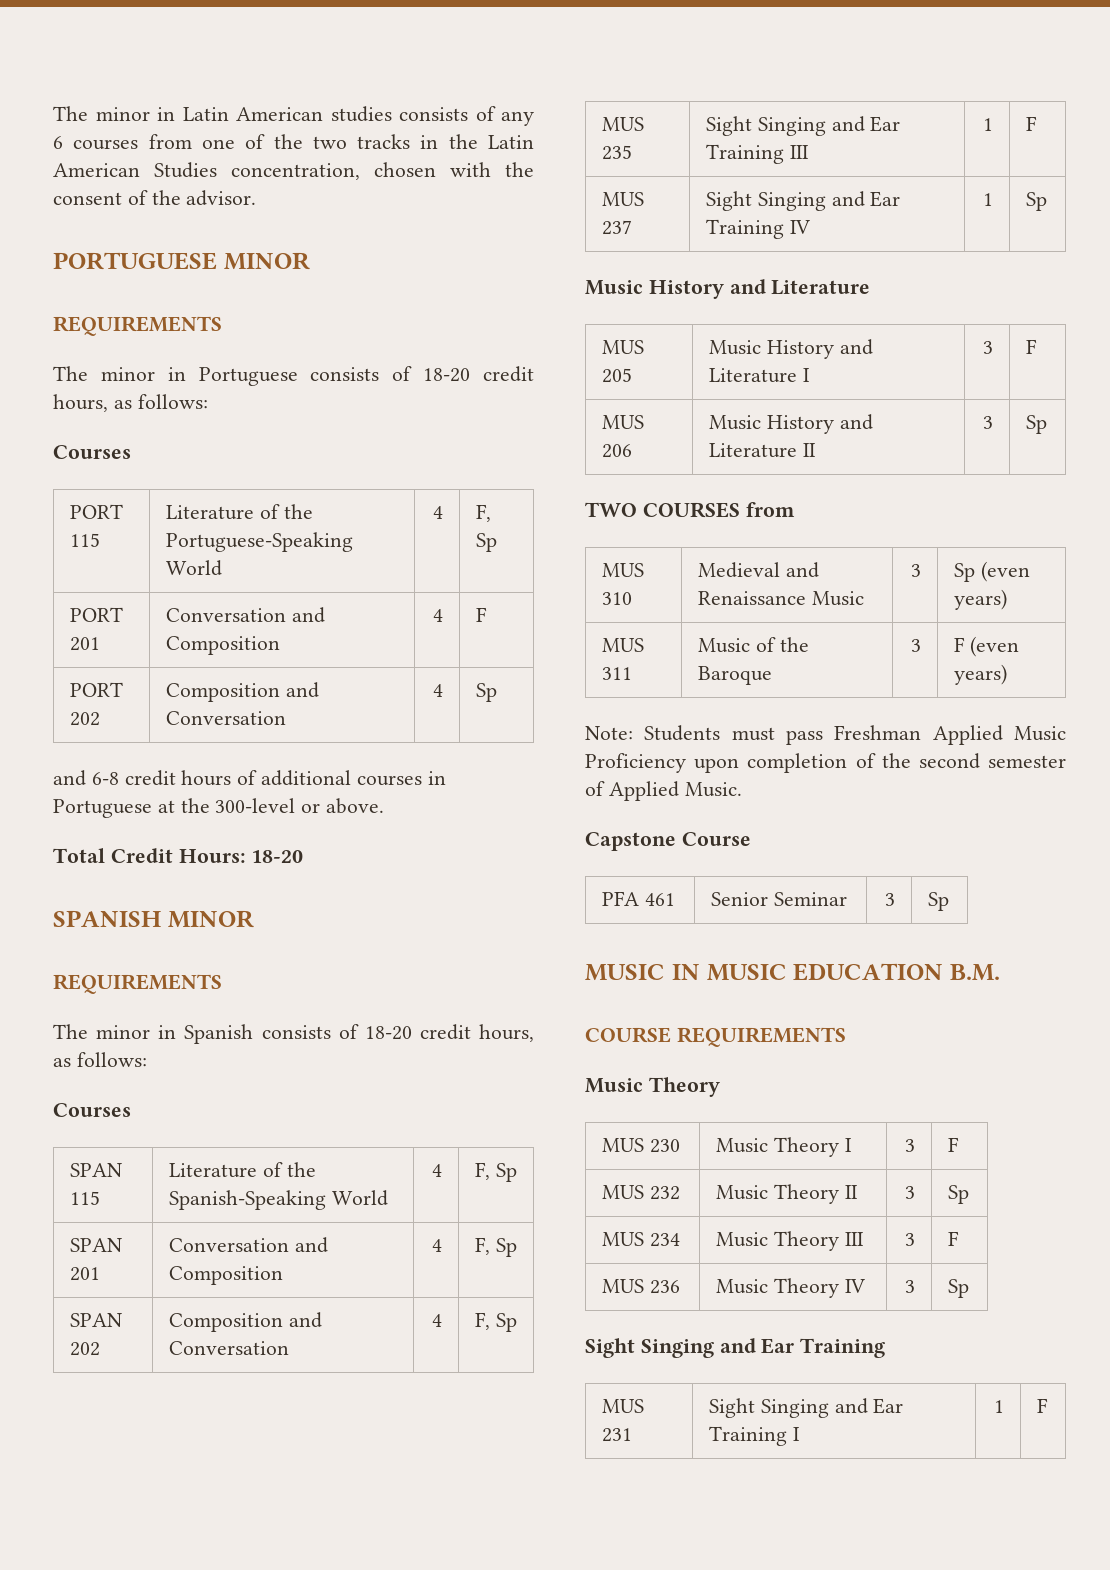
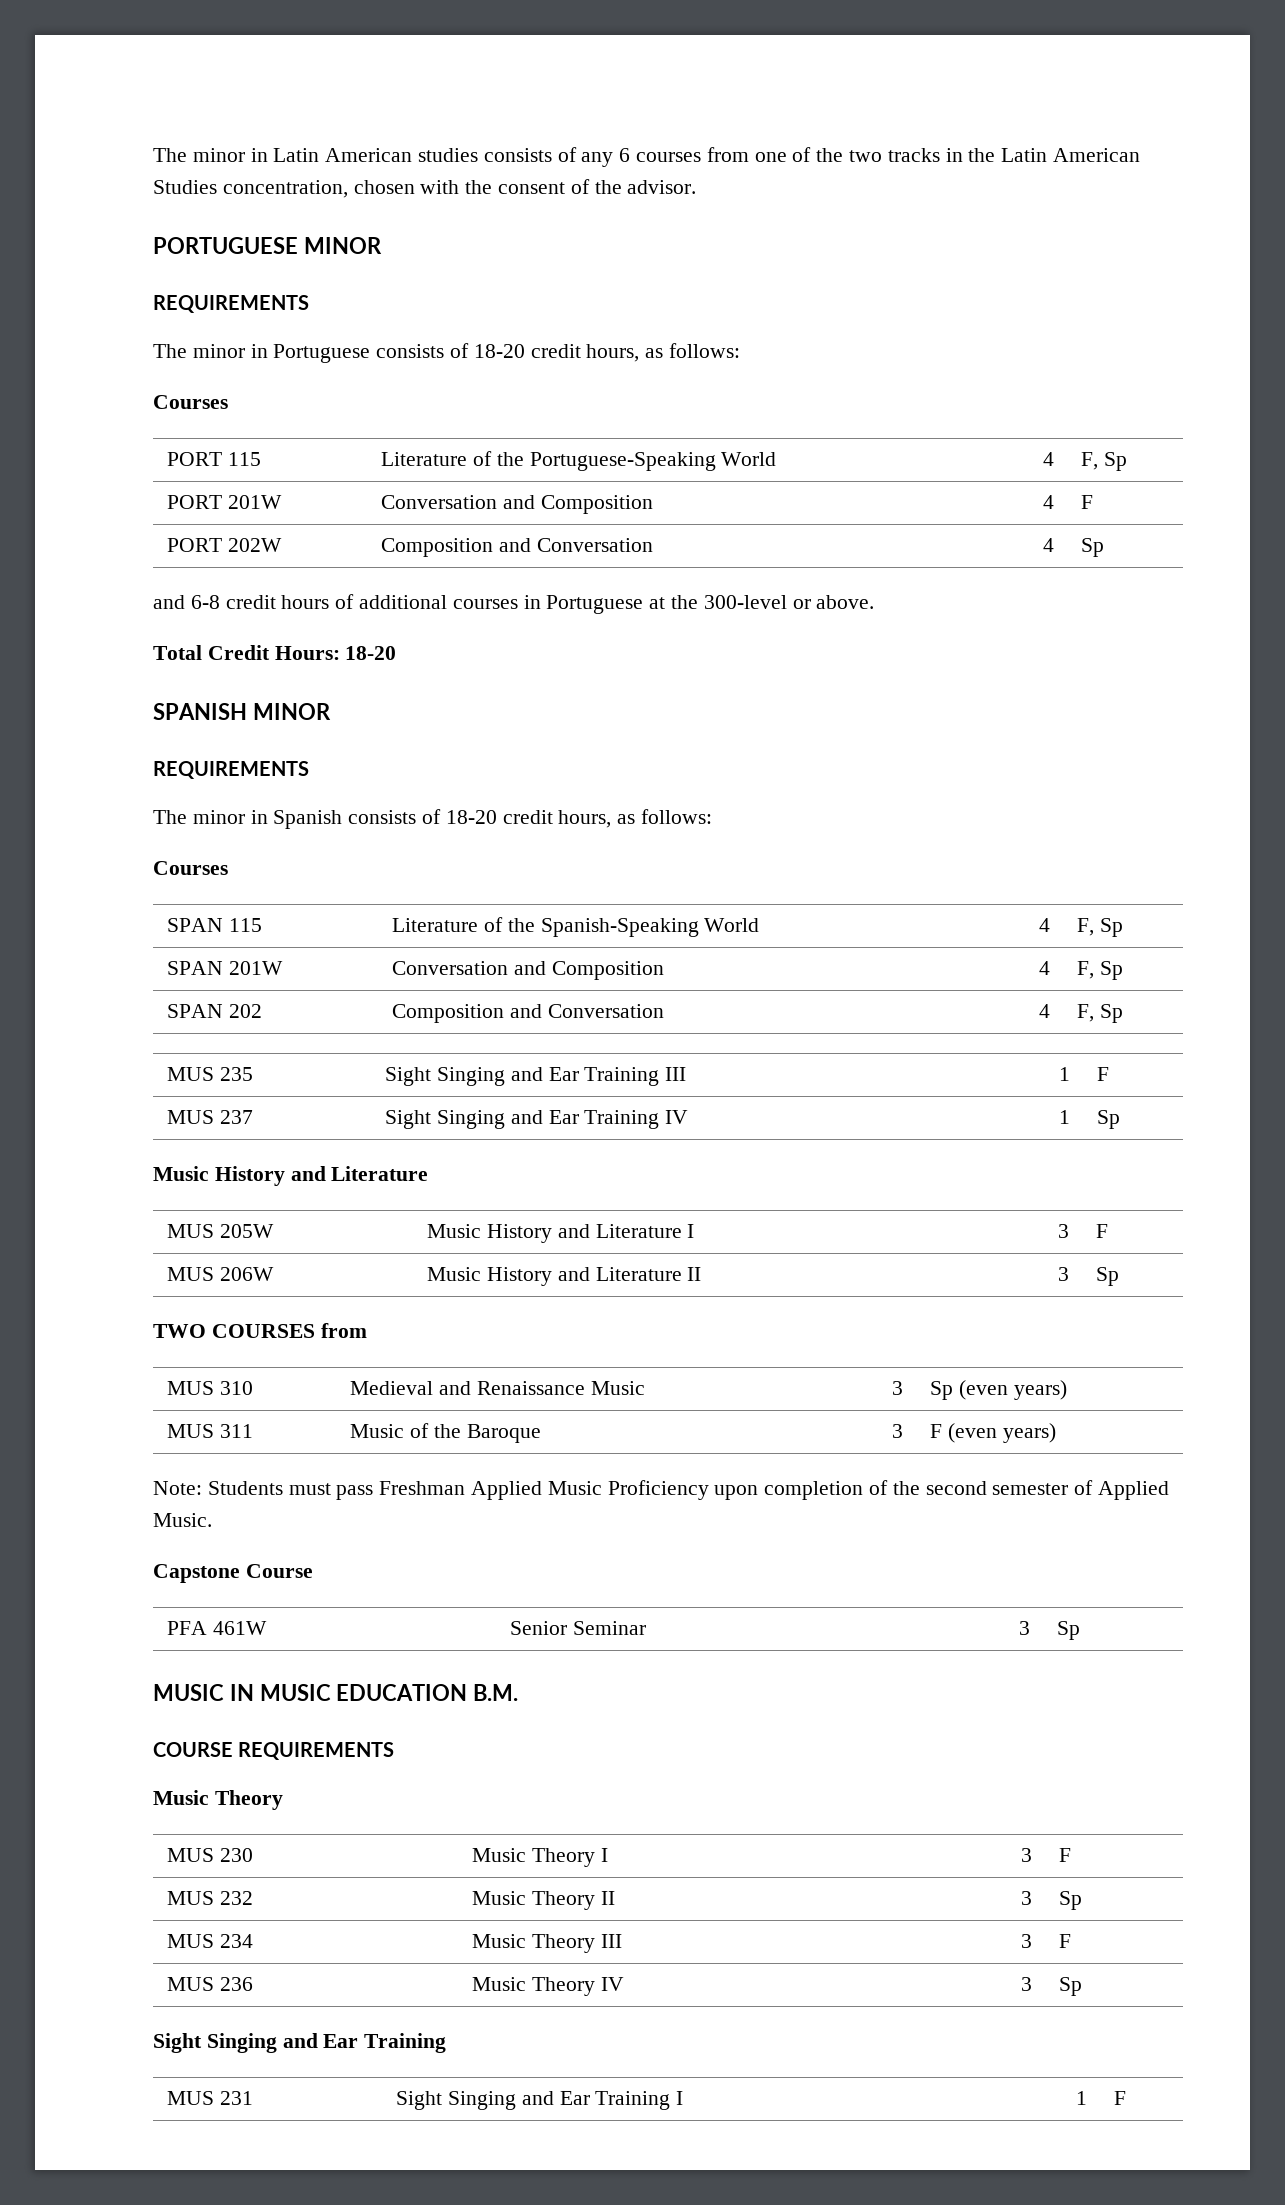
[69,637,100,651] 201 -> [228,495,283,509] 201W
[69,712,100,726] 202 -> [228,538,283,552] 202W
[69,1267,100,1281] 201 -> [229,961,284,975] 201W
[601,368,632,383] 205 -> [220,1224,275,1238] 205W
[601,444,632,458] 206 -> [220,1267,275,1281] 206W
[644,893,675,906] 461 -> [213,1621,268,1635] 461W

